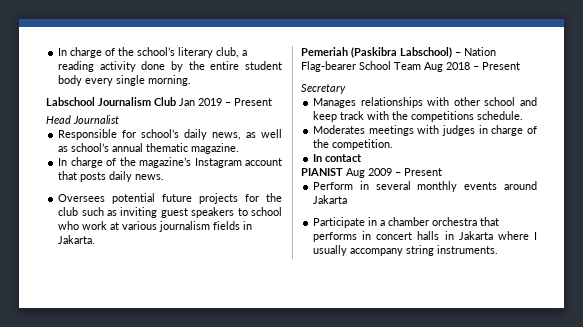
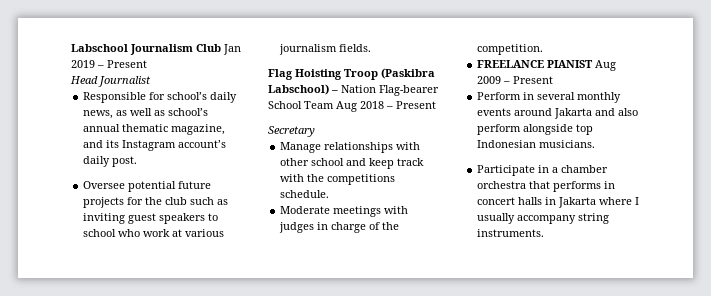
[58,47,248,58] [58,61,282,72] [58,75,192,86] In charge of the school’s literary club, a reading activity done by the entire student body every single morning. // -> (71, 48) none
[191,143,240,154] [58,157,282,168] [58,171,165,182] [58,194,106,202] magazine. // In charge of the magazine’s Instagram account that posts daily news. // Oversees -> [171,124,226,135] [83,140,227,151] [83,156,138,167] [83,181,126,189] magazine, and its Instagram account’s daily post. // Oversee
[213,221,253,230] [58,235,96,244] [301,47,348,56] fields in Jakarta. // Pemeriah -> [339,44,372,52] [268,69,378,80] fields. // Flag Hoisting Troop
[313,98,357,108] Manages -> [280,142,322,153] Manage
[313,125,366,134] Moderates -> [280,206,331,214] Moderate
[313,154,363,162] In contact // -> [477,60,545,68] FREELANCE
(348, 199) none -> [595,108,639,116] [477,124,594,135] [477,140,596,148] and also perform alongside top Indonesian musicians.

